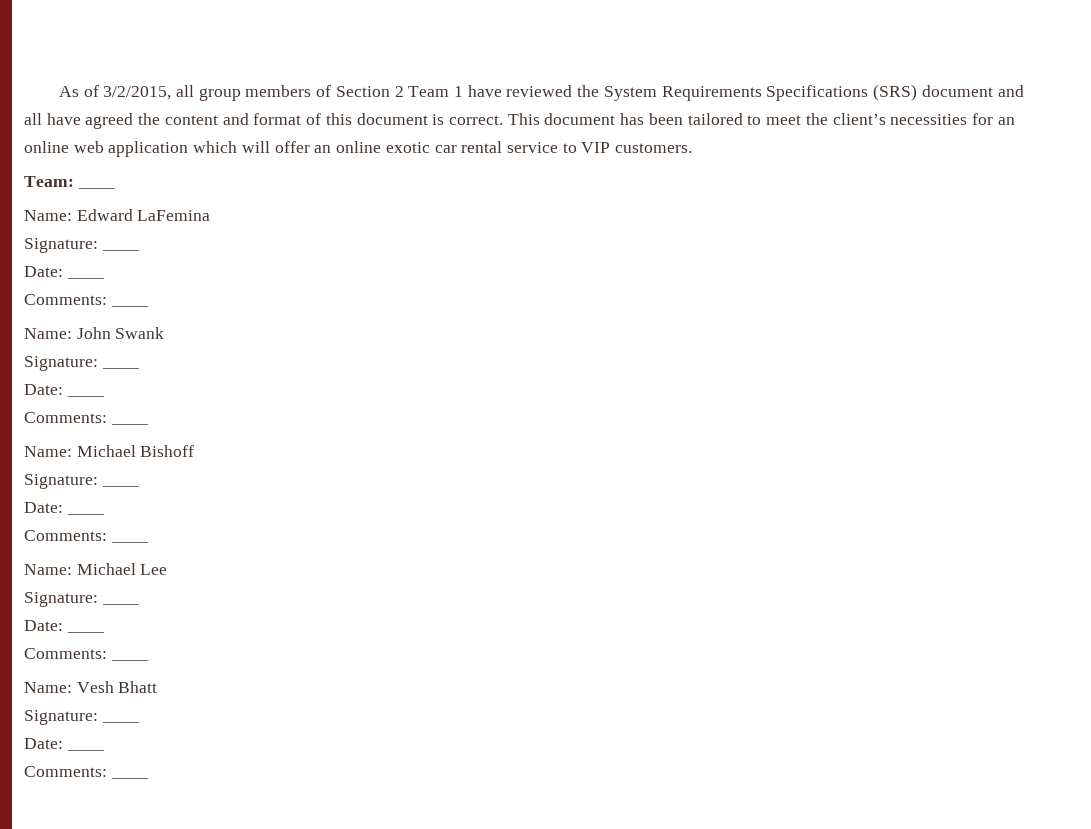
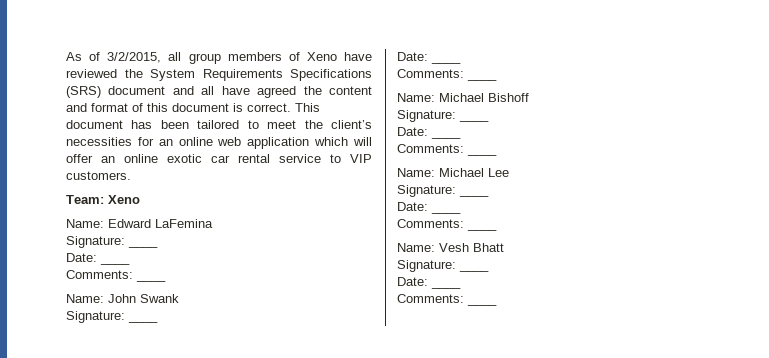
[335,86,464,97] Section 2 Team 1 -> [306,52,337,61] Xeno
[77,187,115,189] ____ -> [108,195,140,204] Xeno

